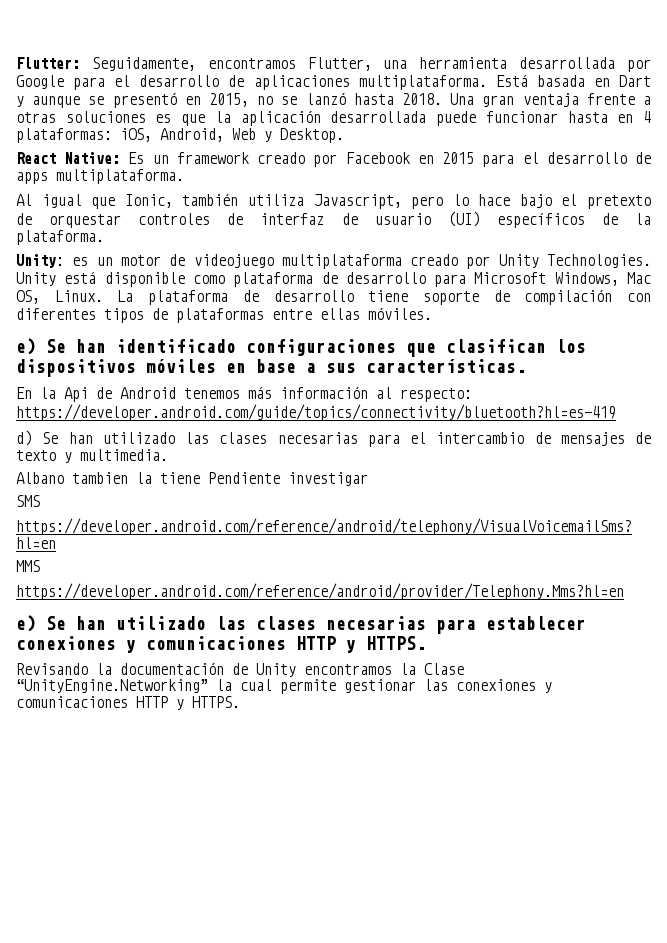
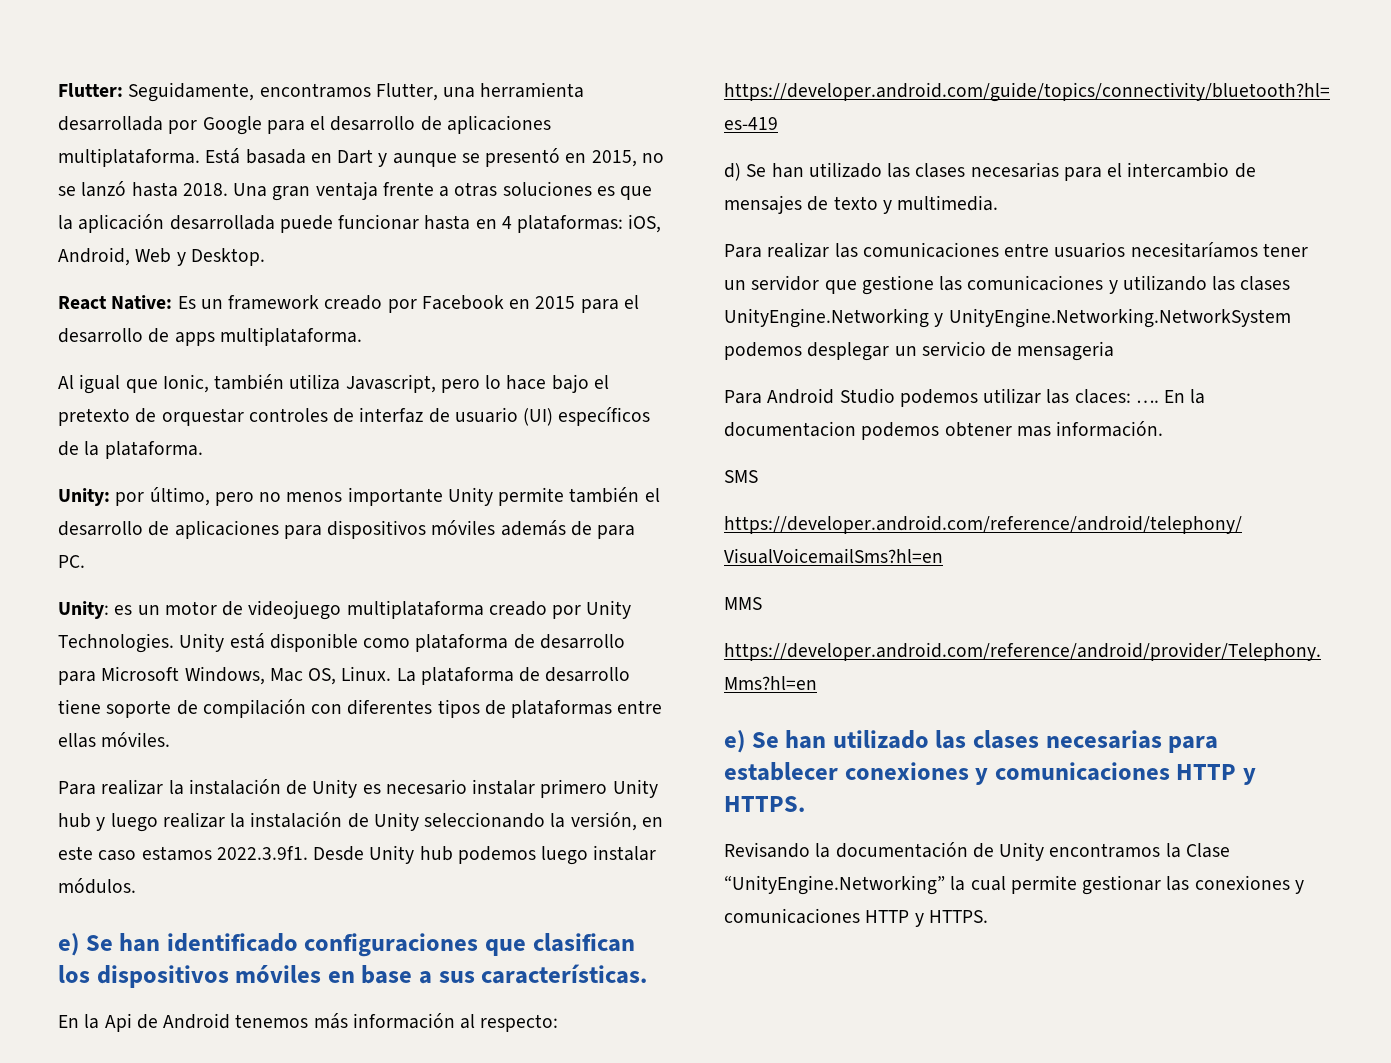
(104, 237) none -> [58,487,660,506] [58,520,636,539] [58,555,85,568] // Unity: por último, pero no menos importante Unity permite también el desarrollo de aplicaciones para dispositivos móviles además de para PC.
(432, 313) none -> [58,779,658,798] [58,812,663,832] [58,845,657,865] [58,878,136,894] // Para realizar la instalación de Unity es necesario instalar primero Unity hub y luego realizar la instalación de Unity seleccionando la versión, en este caso estamos 2022.3.9f1. Desde Unity hub podemos luego instalar módulos.
[16,472,368,486] Albano tambien la tiene Pendiente investigar -> [724,242,1308,258] [724,275,1291,295] [724,308,1291,328] [724,341,1115,361] [724,388,1206,407] [724,421,1164,440] Para realizar las comunicaciones entre usuarios necesitaríamos tener un servidor que gestione las comunicaciones y utilizando las clases UnityEngine.Networking y UnityEngine.Networking.NetworkSystem podemos desplegar un servicio de mensageria // Para Android Studio podemos utilizar las claces: …. En la documentacion podemos obtener mas información.

